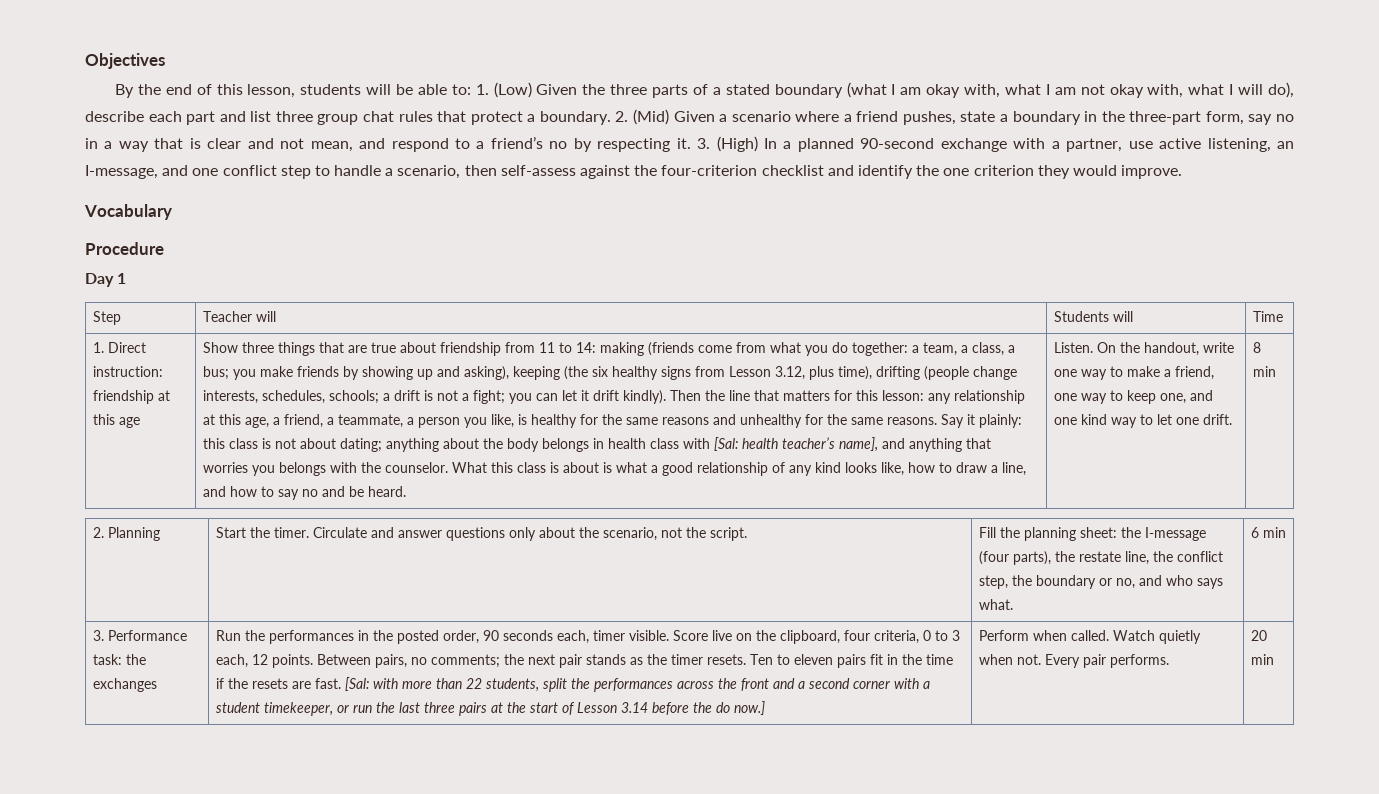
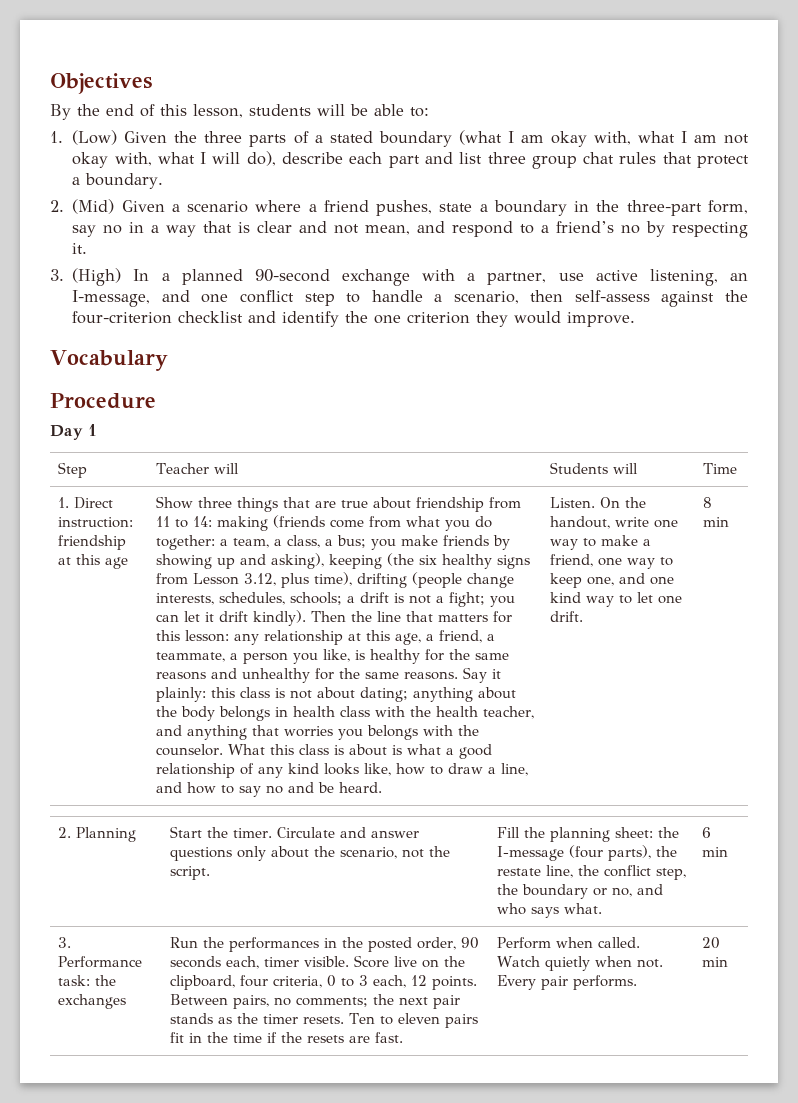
(471, 89) none -> (429, 112) //
(611, 118) none -> (164, 181) //
(691, 143) none -> (88, 248) //
[713,437,878,452] [Sal: health teacher’s name], -> [410,706,535,719] the health teacher,
[344,677,930,692] [215,701,765,716] [Sal: with more than 22 students, split the performances across the front and a second corner with a student timekeeper, or run the last three pairs at the start of Lesson 3.14 before the do now.] -> (404, 1037) none

